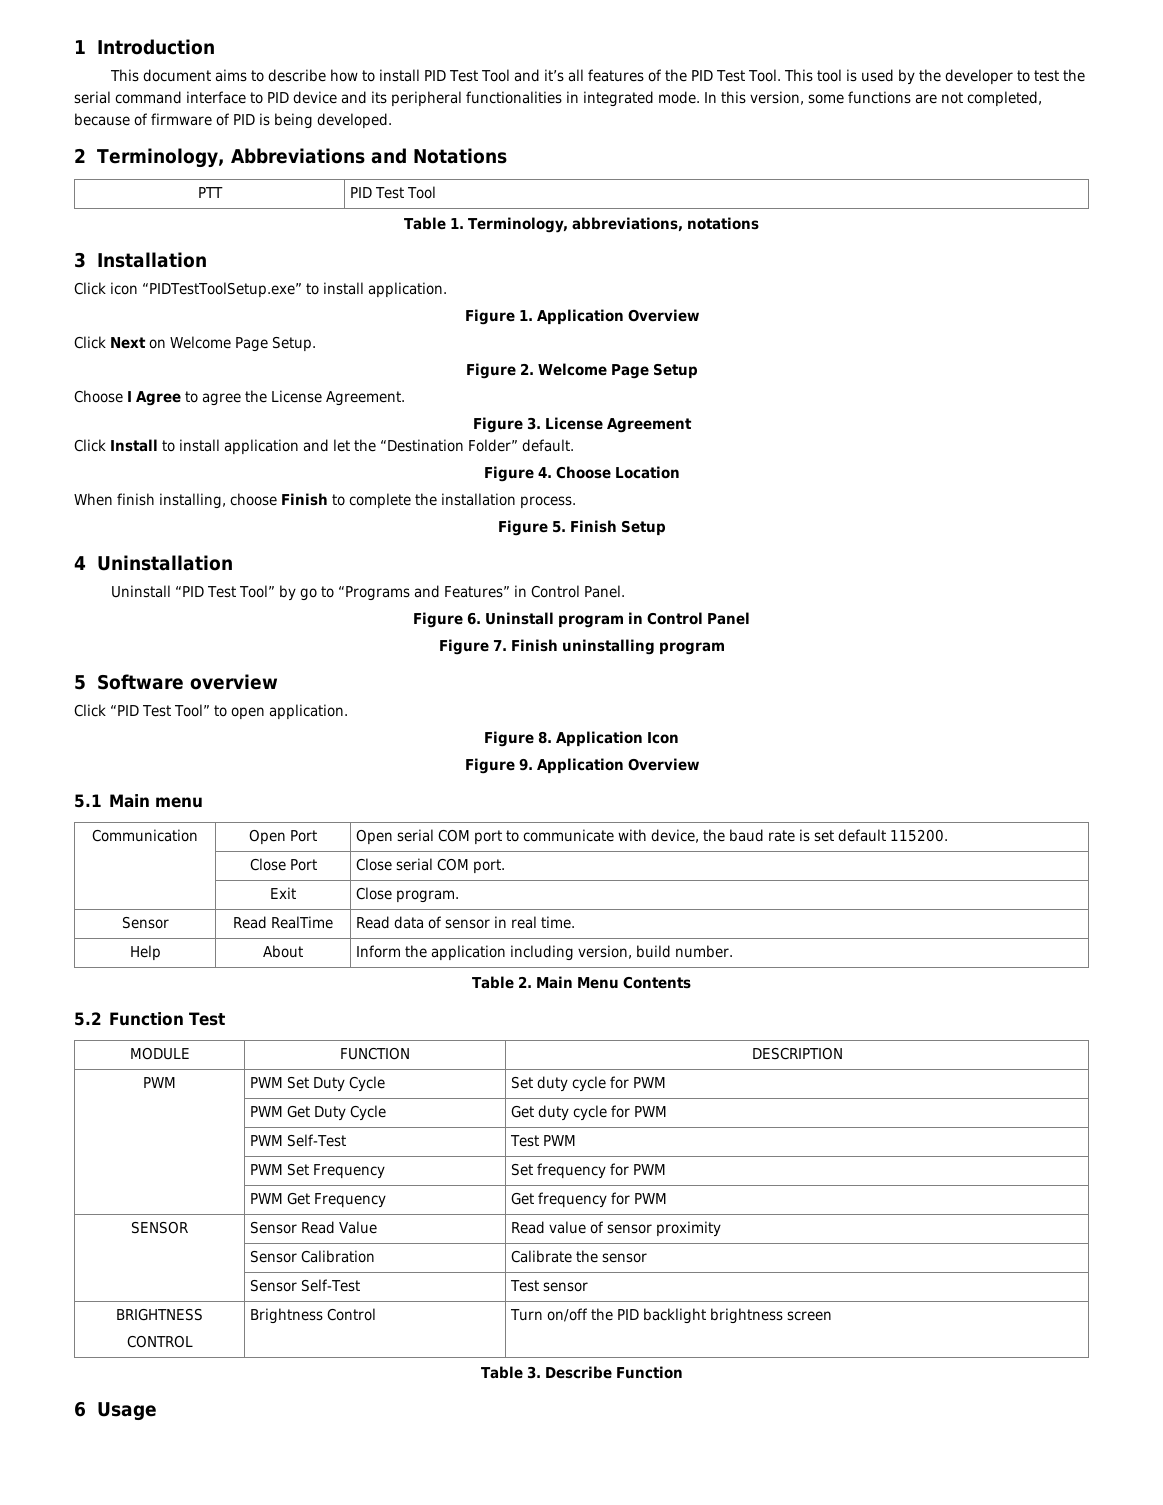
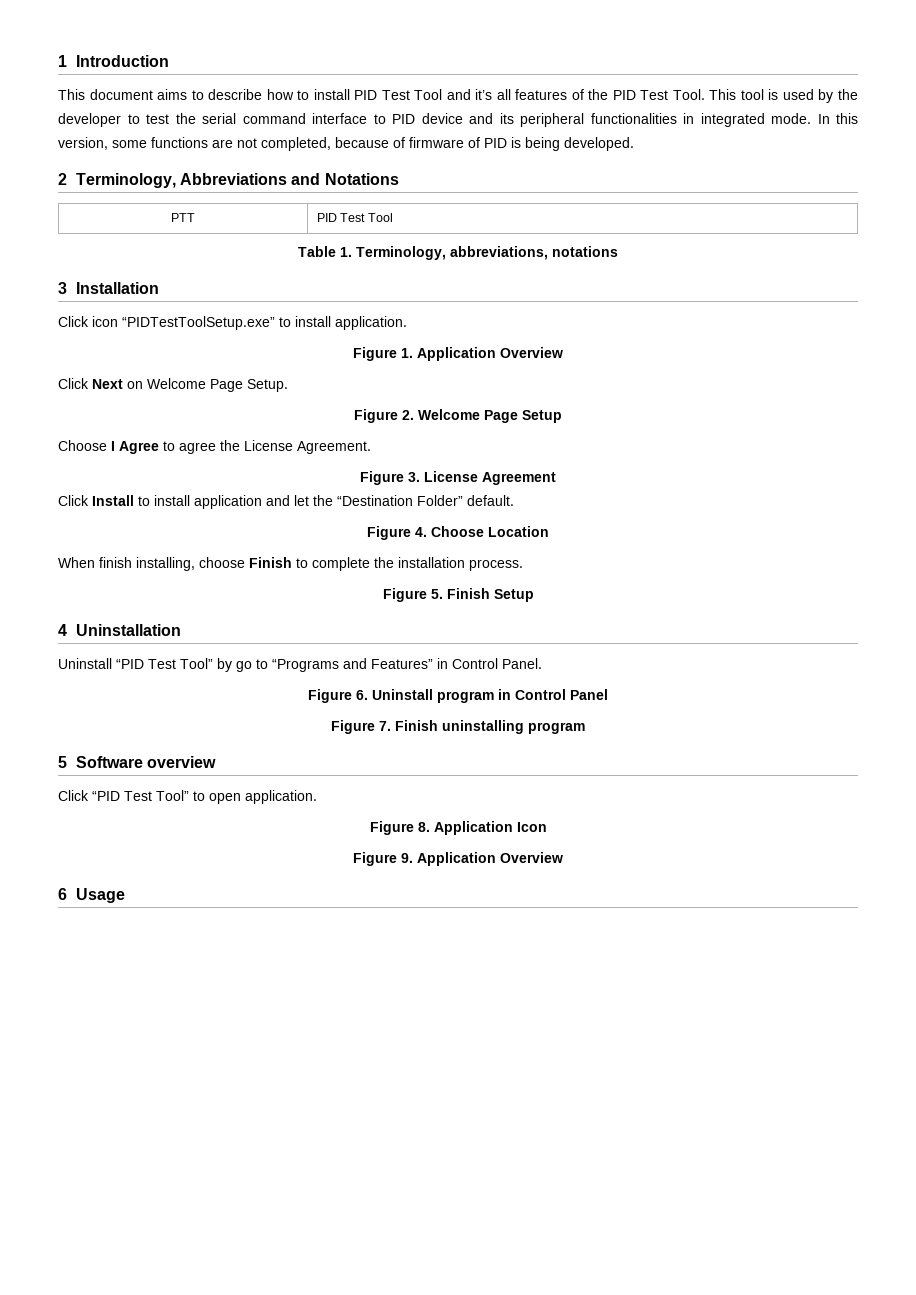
[74,794,204,808] [92,829,198,842] [249,829,317,845] [355,829,948,845] [249,858,317,871] [355,858,505,874] [270,887,296,899] [355,887,459,903] [121,916,169,929] [233,916,333,929] [355,916,575,929] [129,945,161,961] [263,945,303,958] [355,945,733,961] [472,976,691,989] [74,1012,226,1026] [129,1047,190,1060] [339,1047,410,1060] [751,1047,843,1060] [143,1077,176,1088] [249,1076,385,1092] [510,1076,666,1092] [249,1105,386,1121] [510,1105,667,1121] [249,1134,346,1147] [509,1135,576,1147] [249,1163,385,1179] [510,1163,666,1179] [249,1192,386,1208] [510,1192,667,1208] [131,1221,188,1234] [249,1221,377,1234] [510,1221,721,1237] [249,1250,375,1263] [510,1250,647,1263] [249,1279,360,1292] [509,1280,588,1292] [116,1308,203,1321] [126,1335,193,1348] [249,1308,376,1324] [509,1308,832,1324] [480,1366,683,1379] // 5.1 Main menu // Communication | Open Port | Open serial COM port to communicate with device, the baud rate is set default 115200. // | Close Port | Close serial COM port. // | Exit | Close program. // Sensor | Read RealTime | Read data of sensor in real time. // Help | About | Inform the application including version, build number. // Table 2. Main Menu Contents // 5.2 Function Test // MODULE | FUNCTION | DESCRIPTION // PWM | PWM Set Duty Cycle | Set duty cycle for PWM // | PWM Get Duty Cycle | Get duty cycle for PWM // | PWM Self-Test | Test PWM // | PWM Set Frequency | Set frequency for PWM // | PWM Get Frequency | Get frequency for PWM // SENSOR | Sensor Read Value | Read value of sensor proximity // | Sensor Calibration | Calibrate the sensor // | Sensor Self-Test | Test sensor // BRIGHTNESS // CONTROL | Brightness Control | Turn on/off the PID backlight brightness screen // Table 3. Describe Function -> (563, 857) none

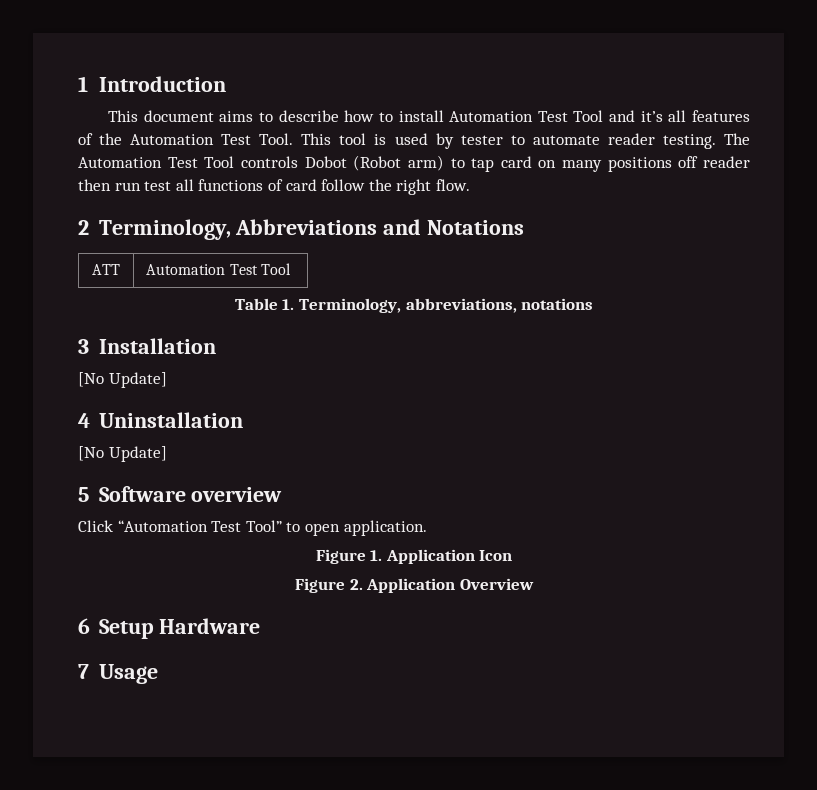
[354,90,378,100] PID -> [449,111,534,122] Automation
[612,90,636,100] PID -> [130,134,215,145] Automation
[837,89,858,100] [58,113,858,127] [58,137,634,151] the developer to test the serial command interface to PID device and its peripheral functionalities in integrated mode. In this version, some functions are not completed, because of firmware of PID is being developed. -> [460,133,751,149] [78,155,750,172] [78,179,470,195] tester to automate reader testing. The Automation Test Tool controls Dobot (Robot arm) to tap card on many positions off reader then run test all functions of card follow the right flow.
[171,213,195,222] [316,213,337,222] PTT | PID -> [92,264,120,275] [146,264,226,275] ATT | Automation
[58,316,407,330] [353,347,563,361] [58,378,288,392] [354,409,562,423] [58,440,371,454] [360,471,556,485] [58,495,514,509] [367,526,549,540] [58,557,523,571] [382,588,534,602] [58,624,181,636] [58,658,542,672] [308,689,608,703] [331,720,585,734] Click icon “PIDTestToolSetup.exe” to install application. // Figure 1. Application Overview // Click Next on Welcome Page Setup. // Figure 2. Welcome Page Setup // Choose I Agree to agree the License Agreement. // Figure 3. License Agreement // Click Install to install application and let the “Destination Folder” default. // Figure 4. Choose Location // When finish installing, choose Finish to complete the installation process. // Figure 5. Finish Setup // 4 Uninstallation // Uninstall “PID Test Tool” by go to “Programs and Features” in Control Panel. // Figure 6. Uninstall program in Control Panel // Figure 7. Finish uninstalling program -> [78,372,167,388] [78,412,243,428] [78,446,167,462] [No Update] // 4 Uninstallation // [No Update]
[92,791,120,801] “PID -> [117,520,208,532] “Automation
[417,822,430,832] 8. -> [370,550,383,561] 1.
[401,853,413,863] 9. -> [349,579,363,590] 2.
(67, 894) none -> [98,618,261,639] [78,664,89,679] Setup Hardware // 7

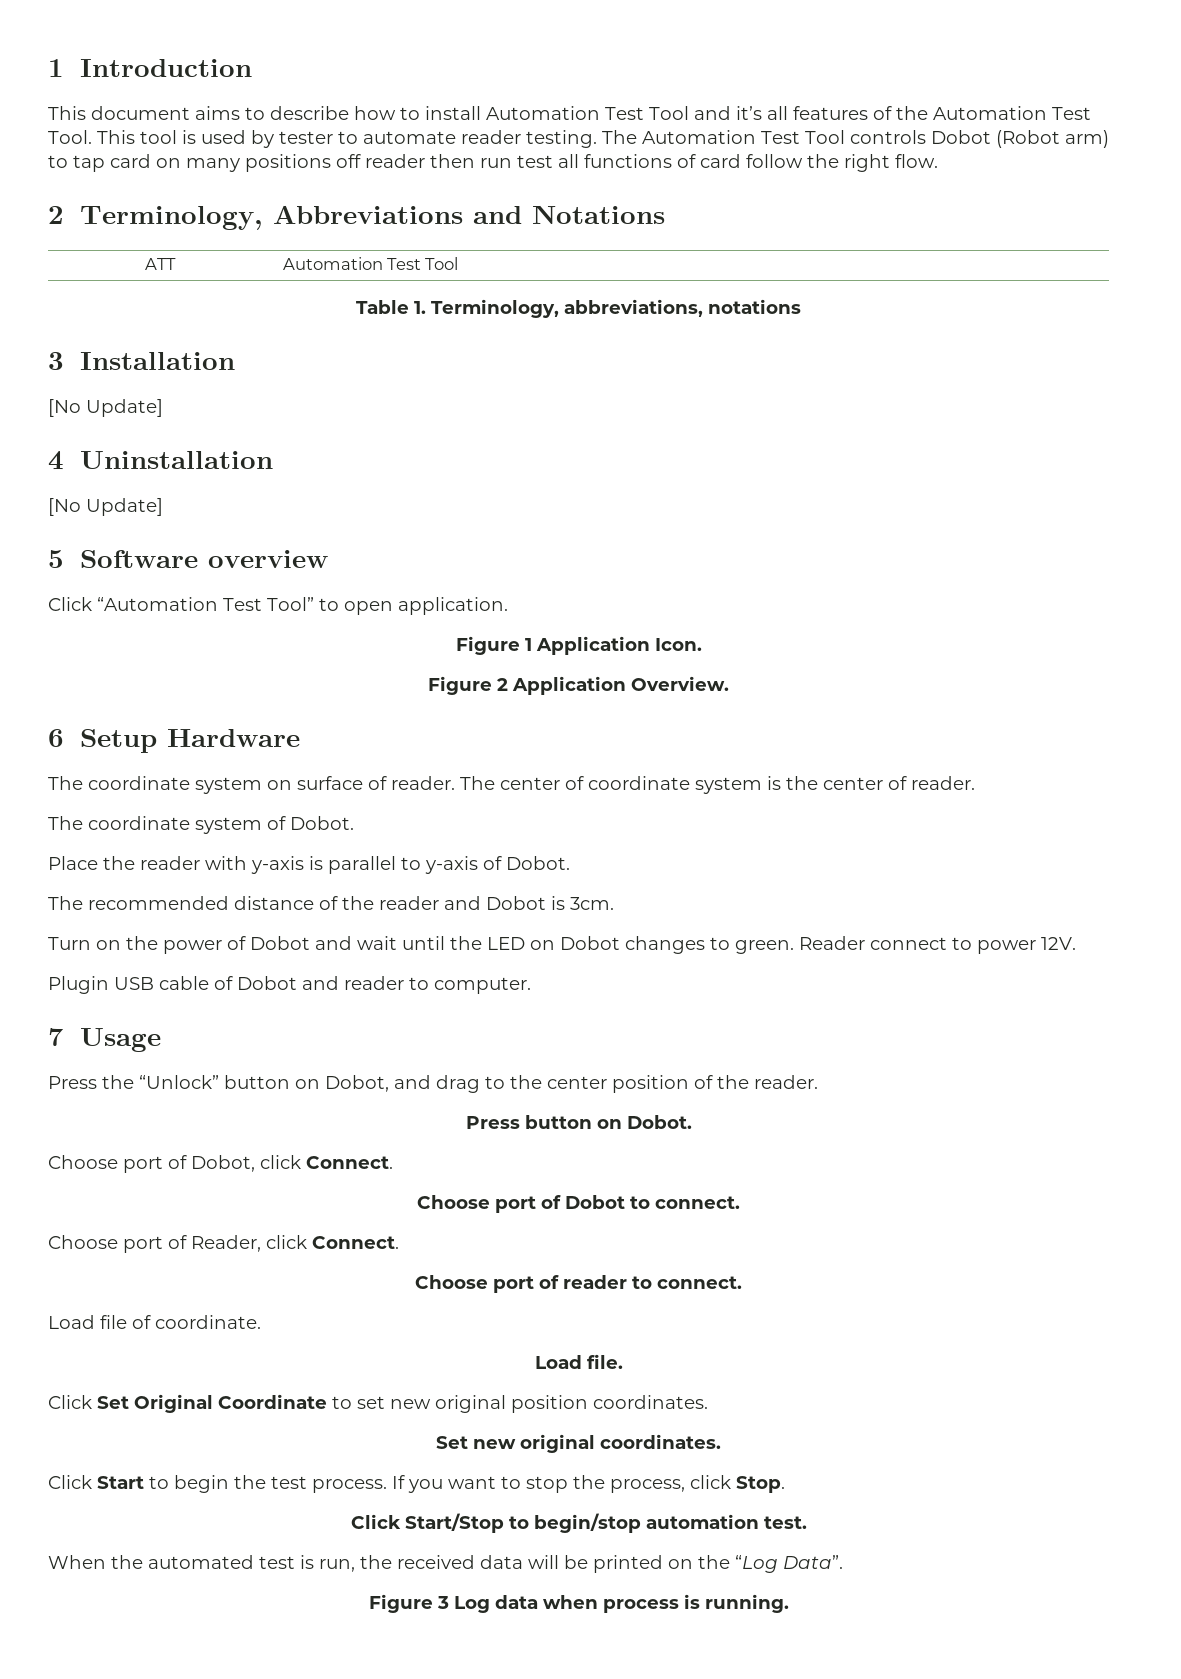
[370,549,513,564] [295,578,534,593] [78,618,261,639] [78,664,158,684] 1. Application Icon // Figure 2. Application Overview // 6 Setup Hardware // 7 Usage -> [524,636,702,655] [428,676,729,695] [48,729,300,753] [48,776,975,794] [48,816,354,834] [48,856,570,874] [48,896,614,910] [48,936,1076,954] [48,976,531,994] [48,1028,161,1052] [48,1075,818,1093] [465,1115,692,1129] [48,1155,393,1173] [417,1195,740,1213] [48,1235,399,1253] [415,1275,742,1293] [48,1315,261,1329] [534,1354,623,1369] [48,1394,708,1413] [436,1434,721,1453] [48,1475,785,1493] [350,1513,807,1533] [48,1555,843,1573] [368,1594,789,1613] 1 Application Icon. // Figure 2 Application Overview. // 6 Setup Hardware // The coordinate system on surface of reader. The center of coordinate system is the center of reader. // The coordinate system of Dobot. // Place the reader with y-axis is parallel to y-axis of Dobot. // The recommended distance of the reader and Dobot is 3cm. // Turn on the power of Dobot and wait until the LED on Dobot changes to green. Reader connect to power 12V. // Plugin USB cable of Dobot and reader to computer. // 7 Usage // Press the “Unlock” button on Dobot, and drag to the center position of the reader. // Press button on Dobot. // Choose port of Dobot, click Connect. // Choose port of Dobot to connect. // Choose port of Reader, click Connect. // Choose port of reader to connect. // Load file of coordinate. // Load file. // Click Set Original Coordinate to set new original position coordinates. // Set new original coordinates. // Click Start to begin the test process. If you want to stop the process, click Stop. // Click Start/Stop to begin/stop automation test. // When the automated test is run, the received data will be printed on the “Log Data”. // Figure 3 Log data when process is running.

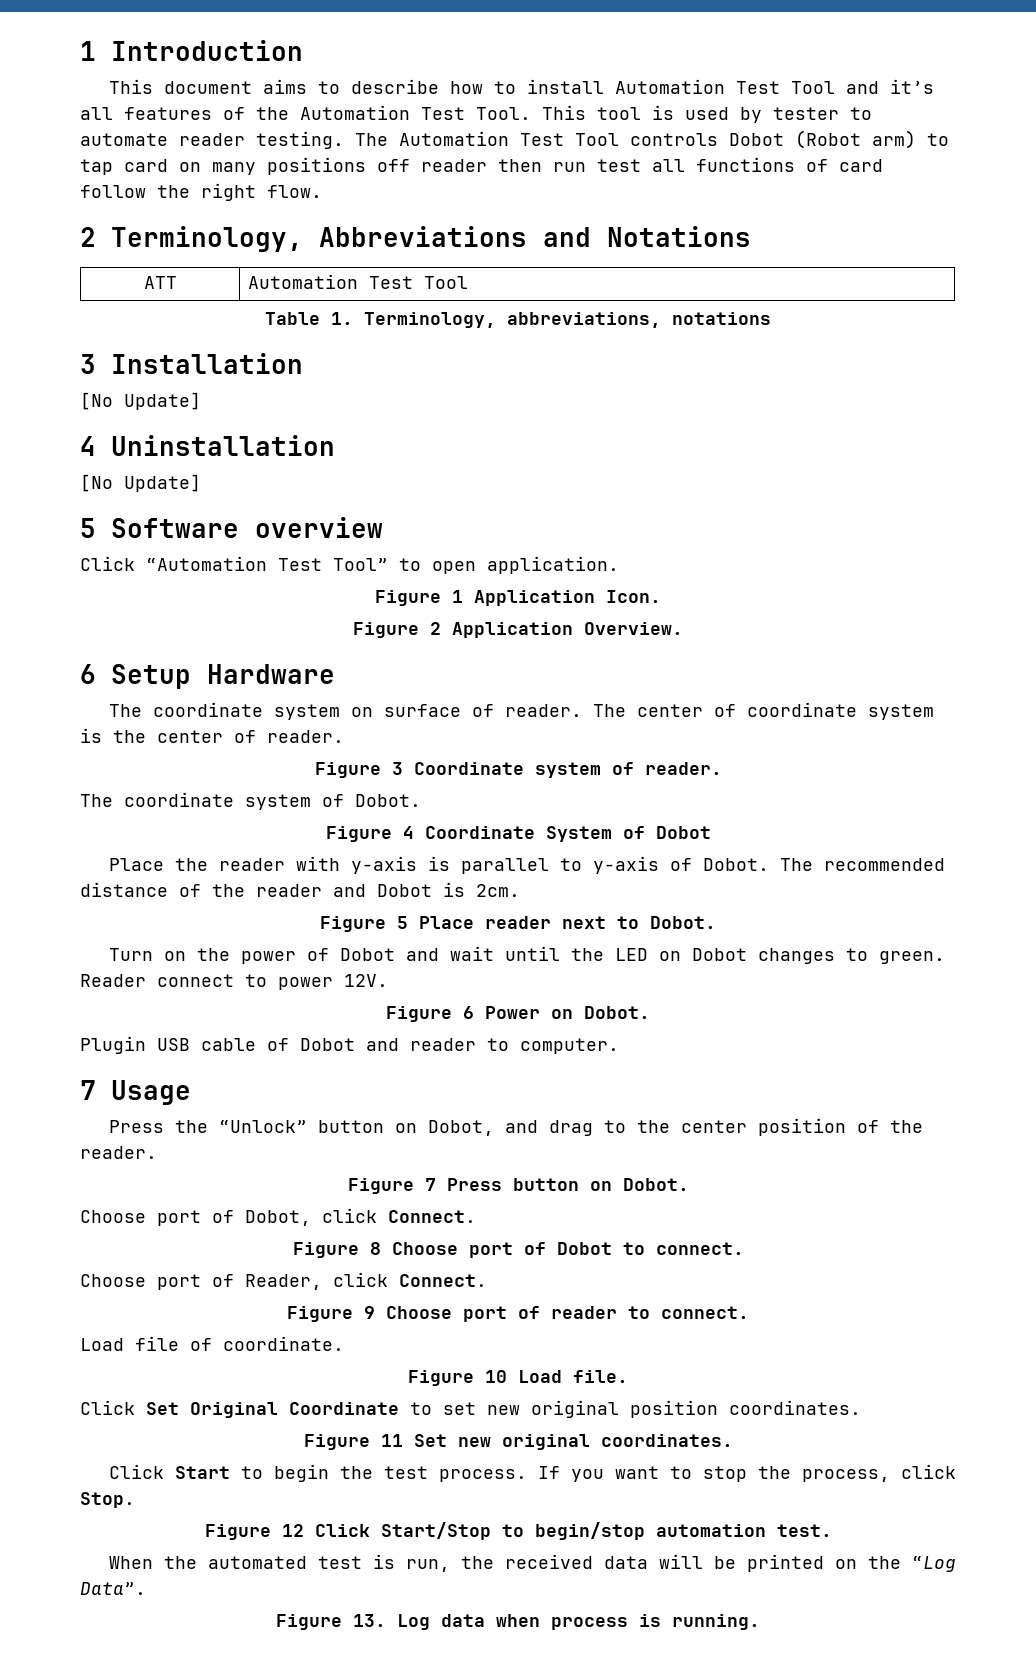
(975, 783) none -> [314,762,722,778] // Figure 3 Coordinate system of reader.
(354, 823) none -> [325,826,711,842] // Figure 4 Coordinate System of Dobot
(570, 863) // -> (769, 864) none
[570,897,614,910] 3cm. -> [476,884,520,897] [320,916,716,932] 2cm. // Figure 5 Place reader next to Dobot.
(1076, 943) none -> [386,1006,650,1022] // Figure 6 Power on Dobot.
(818, 1082) none -> [347,1178,436,1194] Figure 7
(393, 1162) none -> [292,1242,381,1258] Figure 8
(399, 1242) none -> [287,1306,375,1322] Figure 9
(261, 1322) none -> [408,1370,507,1386] Figure 10
(708, 1402) none -> [303,1434,403,1450] Figure 11
(785, 1484) none -> [204,1524,304,1540] Figure 12
[436,1596,449,1609] 3 -> [353,1614,386,1627] 13.

